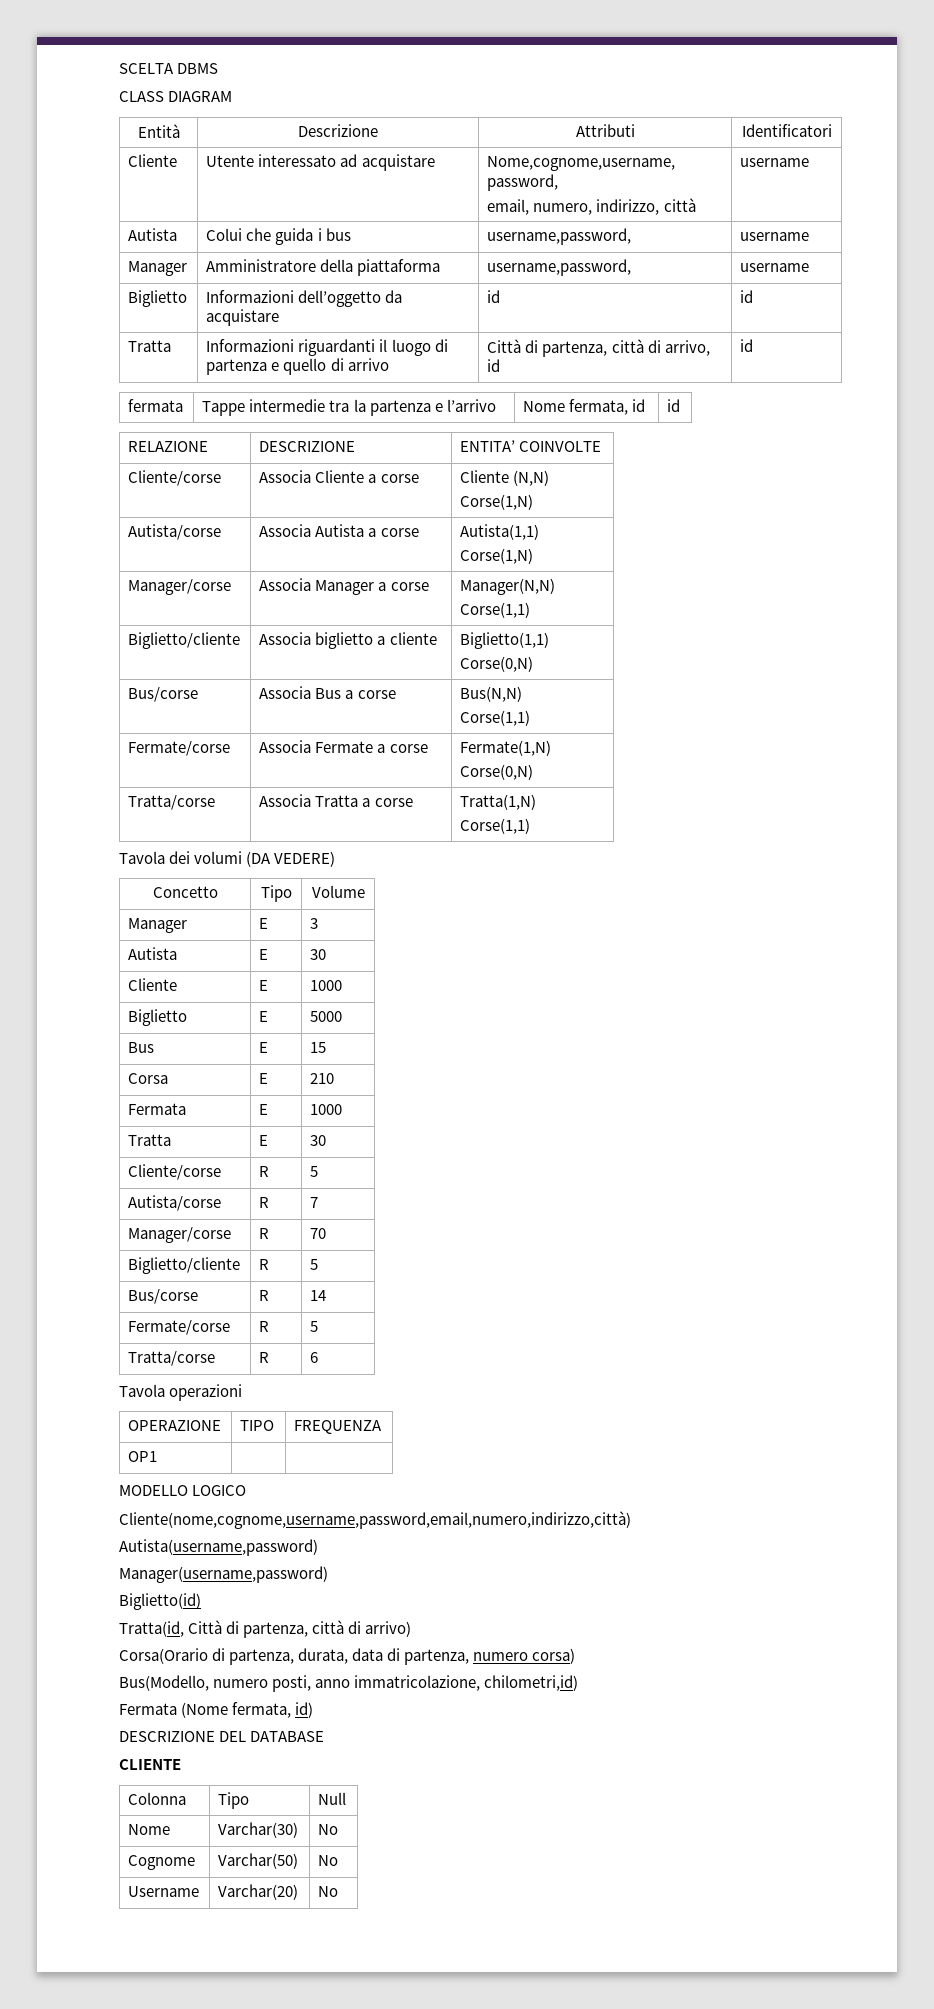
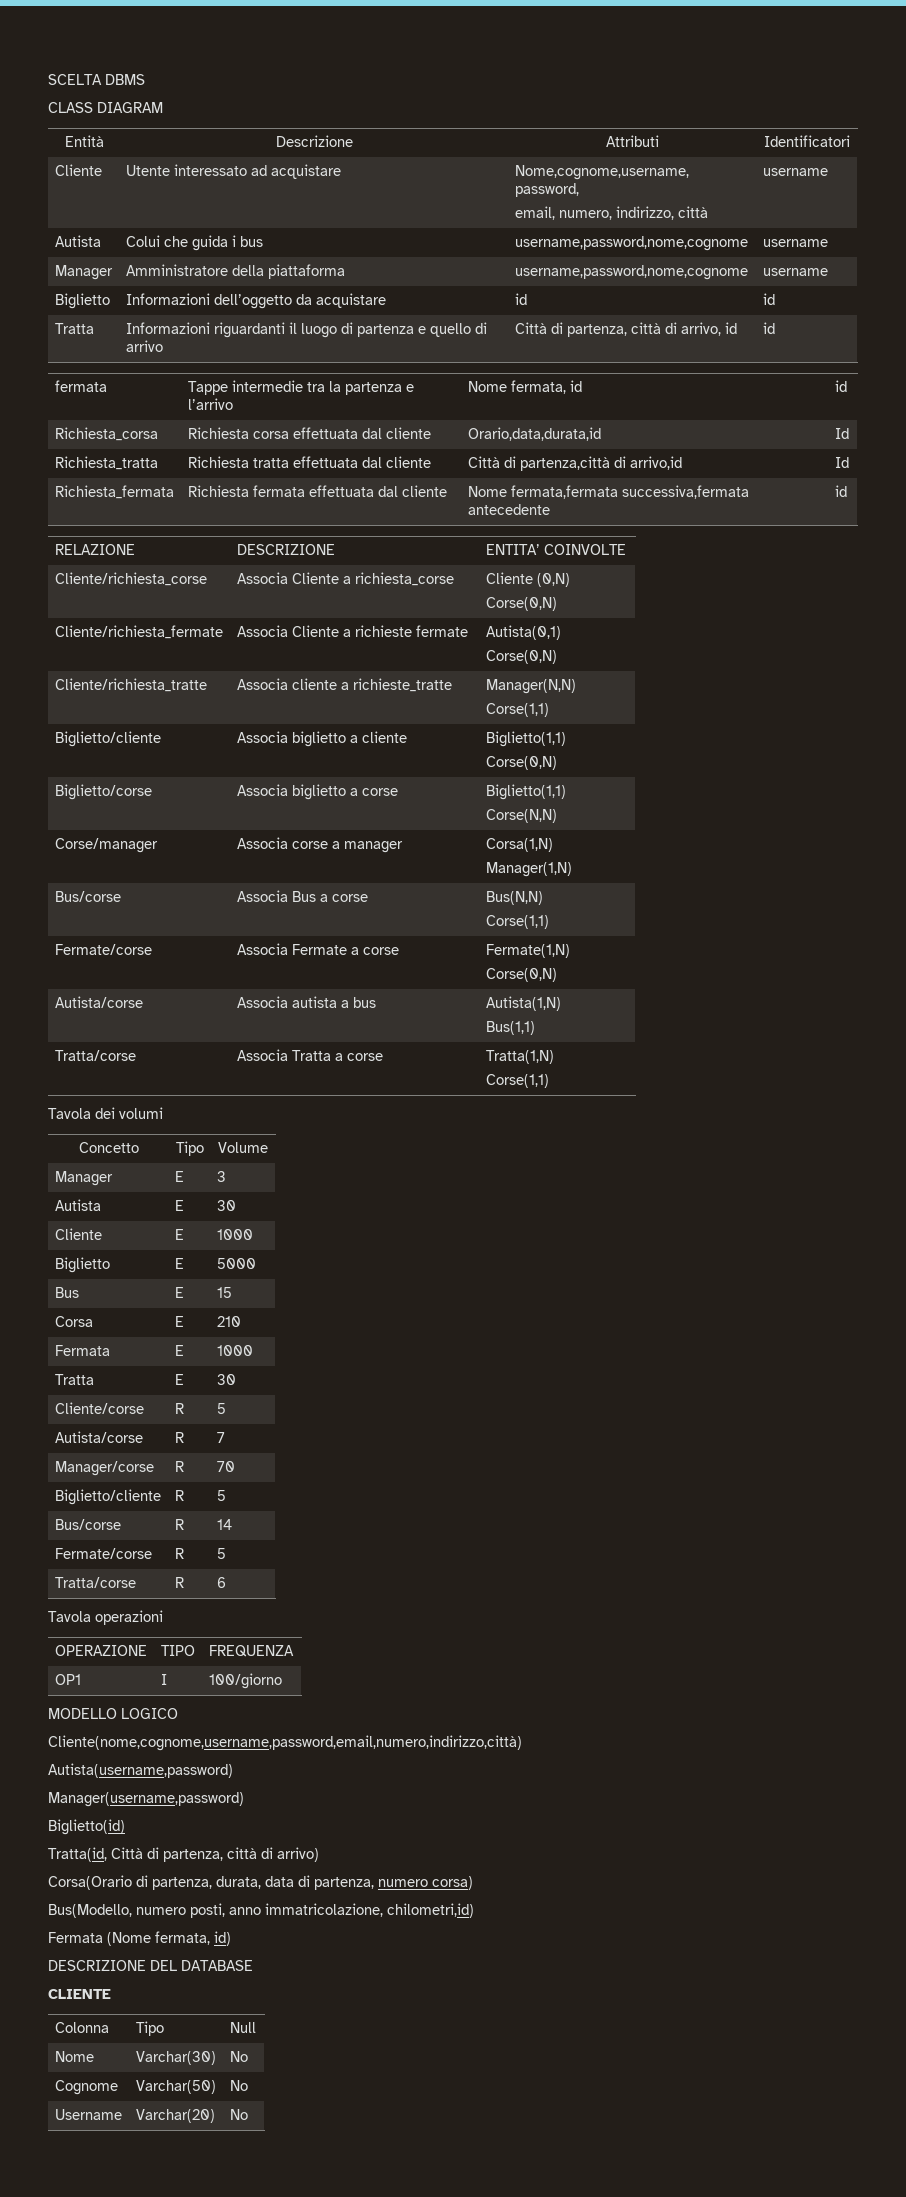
[487,228,632,245] username,password, -> [514,236,748,251] username,password,nome,cognome
[487,259,632,276] username,password, -> [514,265,748,280] username,password,nome,cognome
(681, 405) none -> [54,427,158,441] [187,427,431,439] [467,427,601,441] [834,428,849,439] [54,456,158,470] [187,456,431,468] [467,456,682,471] [834,457,849,468] [54,485,174,499] [187,485,447,497] [467,485,749,499] [467,504,550,515] [834,485,847,497] // Richiesta_corsa | Richiesta corsa effettuata dal cliente | Orario,data,durata,id | Id // Richiesta_tratta | Richiesta tratta effettuata dal cliente | Città di partenza,città di arrivo,id | Id // Richiesta_fermata | Richiesta fermata effettuata dal cliente | Nome fermata,fermata successiva,fermata antecedente | id
[128,470,222,486] [259,470,419,483] [460,470,550,486] [460,494,534,510] [128,524,222,540] [259,524,419,537] [460,524,540,540] [460,548,534,564] [128,579,232,595] [259,578,429,595] Cliente/corse | Associa Cliente a corse | Cliente (N,N) // Corse(1,N) // Autista/corse | Associa Autista a corse | Autista(1,1) // Corse(1,N) // Manager/corse | Associa Manager a corse -> [54,572,207,586] [236,572,454,586] [485,572,570,587] [485,597,557,611] [54,625,223,639] [236,625,468,637] [485,625,561,640] [485,650,557,664] [54,678,207,692] [236,678,452,692] Cliente/richiesta_corse | Associa Cliente a richiesta_corse | Cliente (0,N) // Corse(0,N) // Cliente/richiesta_fermate | Associa Cliente a richieste fermate | Autista(0,1) // Corse(0,N) // Cliente/richiesta_tratte | Associa cliente a richieste_tratte
(534, 664) none -> [54,784,152,800] [236,784,398,800] [485,784,566,800] [485,809,557,823] [54,838,158,853] [236,837,403,853] [485,838,553,852] [485,862,572,877] // Biglietto/corse | Associa biglietto a corse | Biglietto(1,1) // Corse(N,N) // Corse/manager | Associa corse a manager | Corsa(1,N) // Manager(1,N)
(534, 772) none -> [54,996,143,1008] [236,996,376,1008] [485,996,561,1011] [485,1021,535,1035] // Autista/corse | Associa autista a bus | Autista(1,N) // Bus(1,1)
[246,851,336,867] (DA VEDERE) -> (163, 1113) none
(158, 1456) | -> [160,1674,167,1685] [208,1673,282,1689] I | 100/giorno

